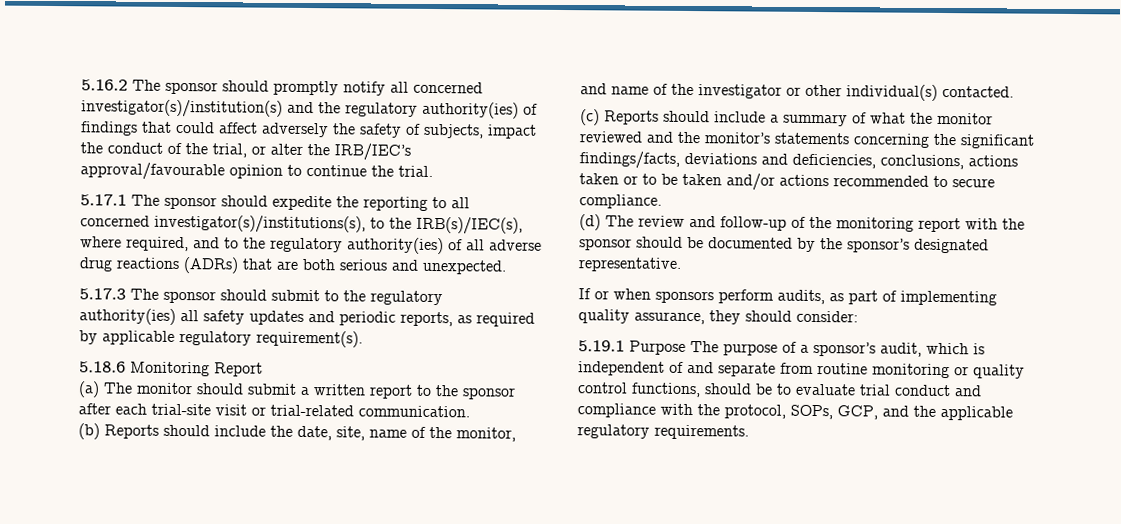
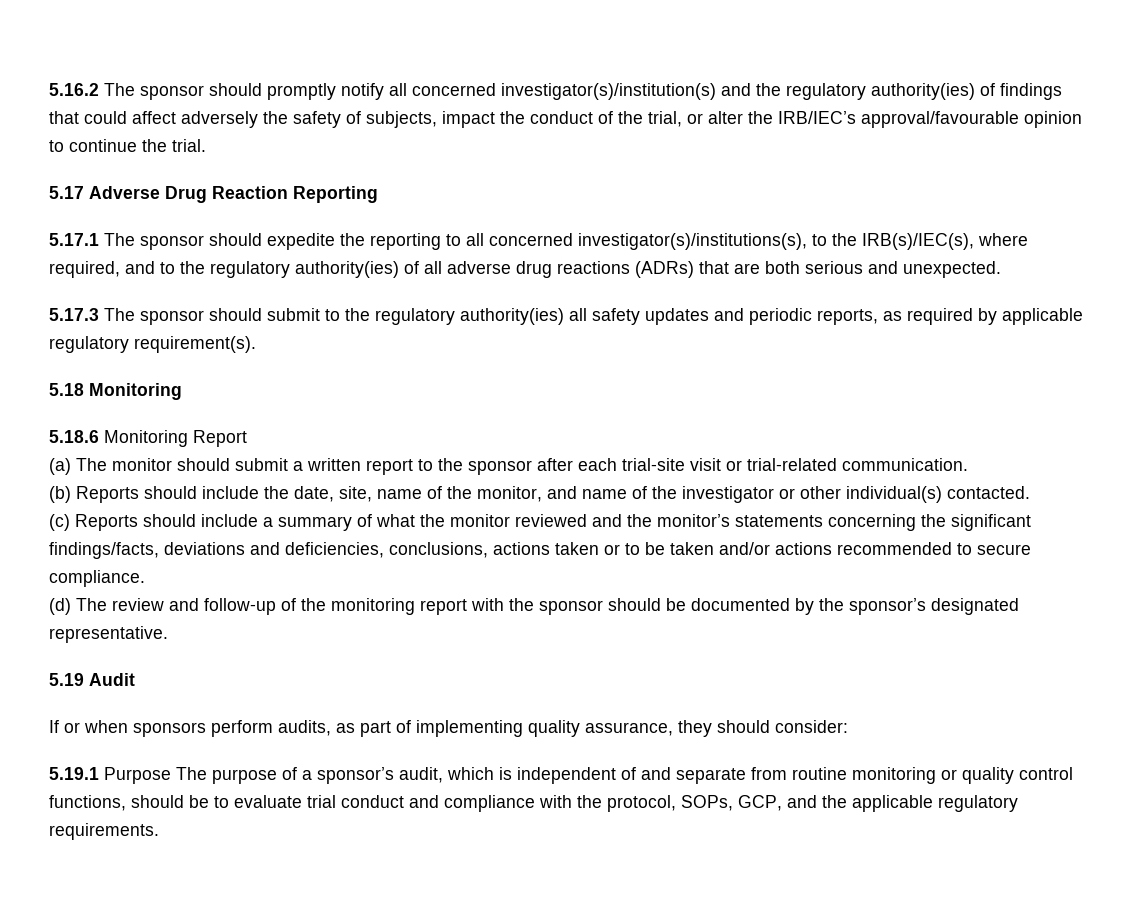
(433, 171) none -> [49,186,378,203] // 5.17 Adverse Drug Reaction Reporting
(363, 339) none -> [49,383,182,400] // 5.18 Monitoring
(682, 264) none -> [49,673,135,686] // 5.19 Audit

